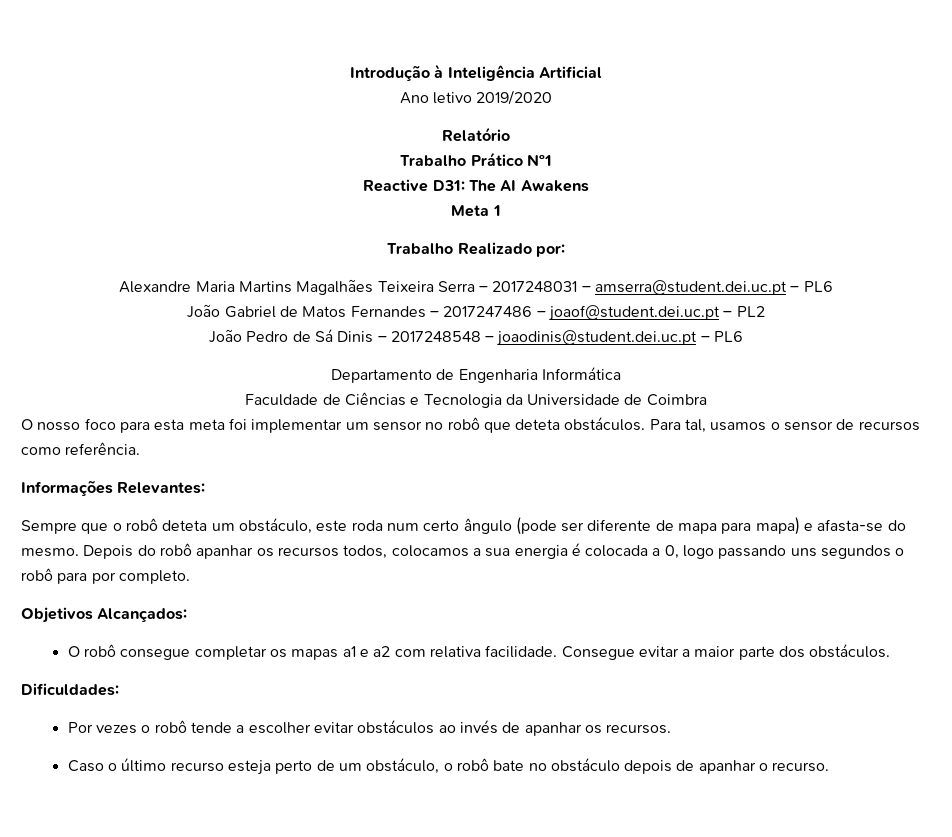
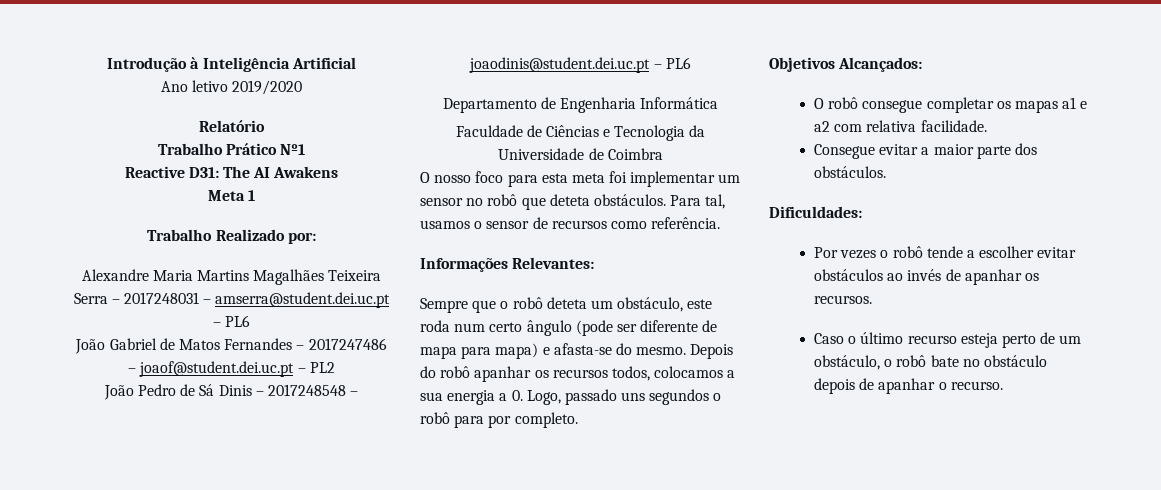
[571,543,787,559] é colocada a 0, logo passando -> [499,389,617,405] a 0. Logo, passado
(558, 651) none -> (987, 126) //

